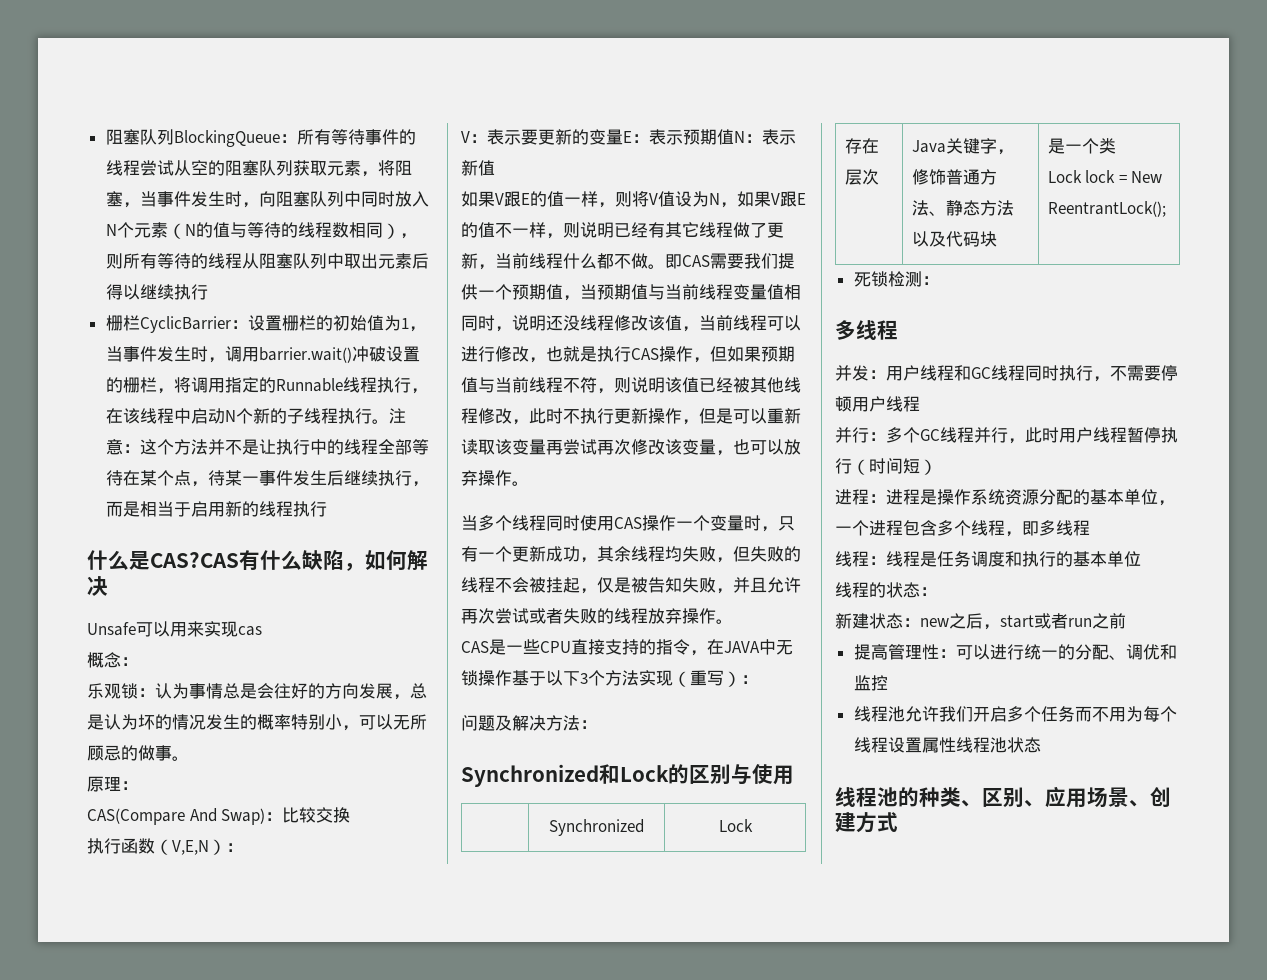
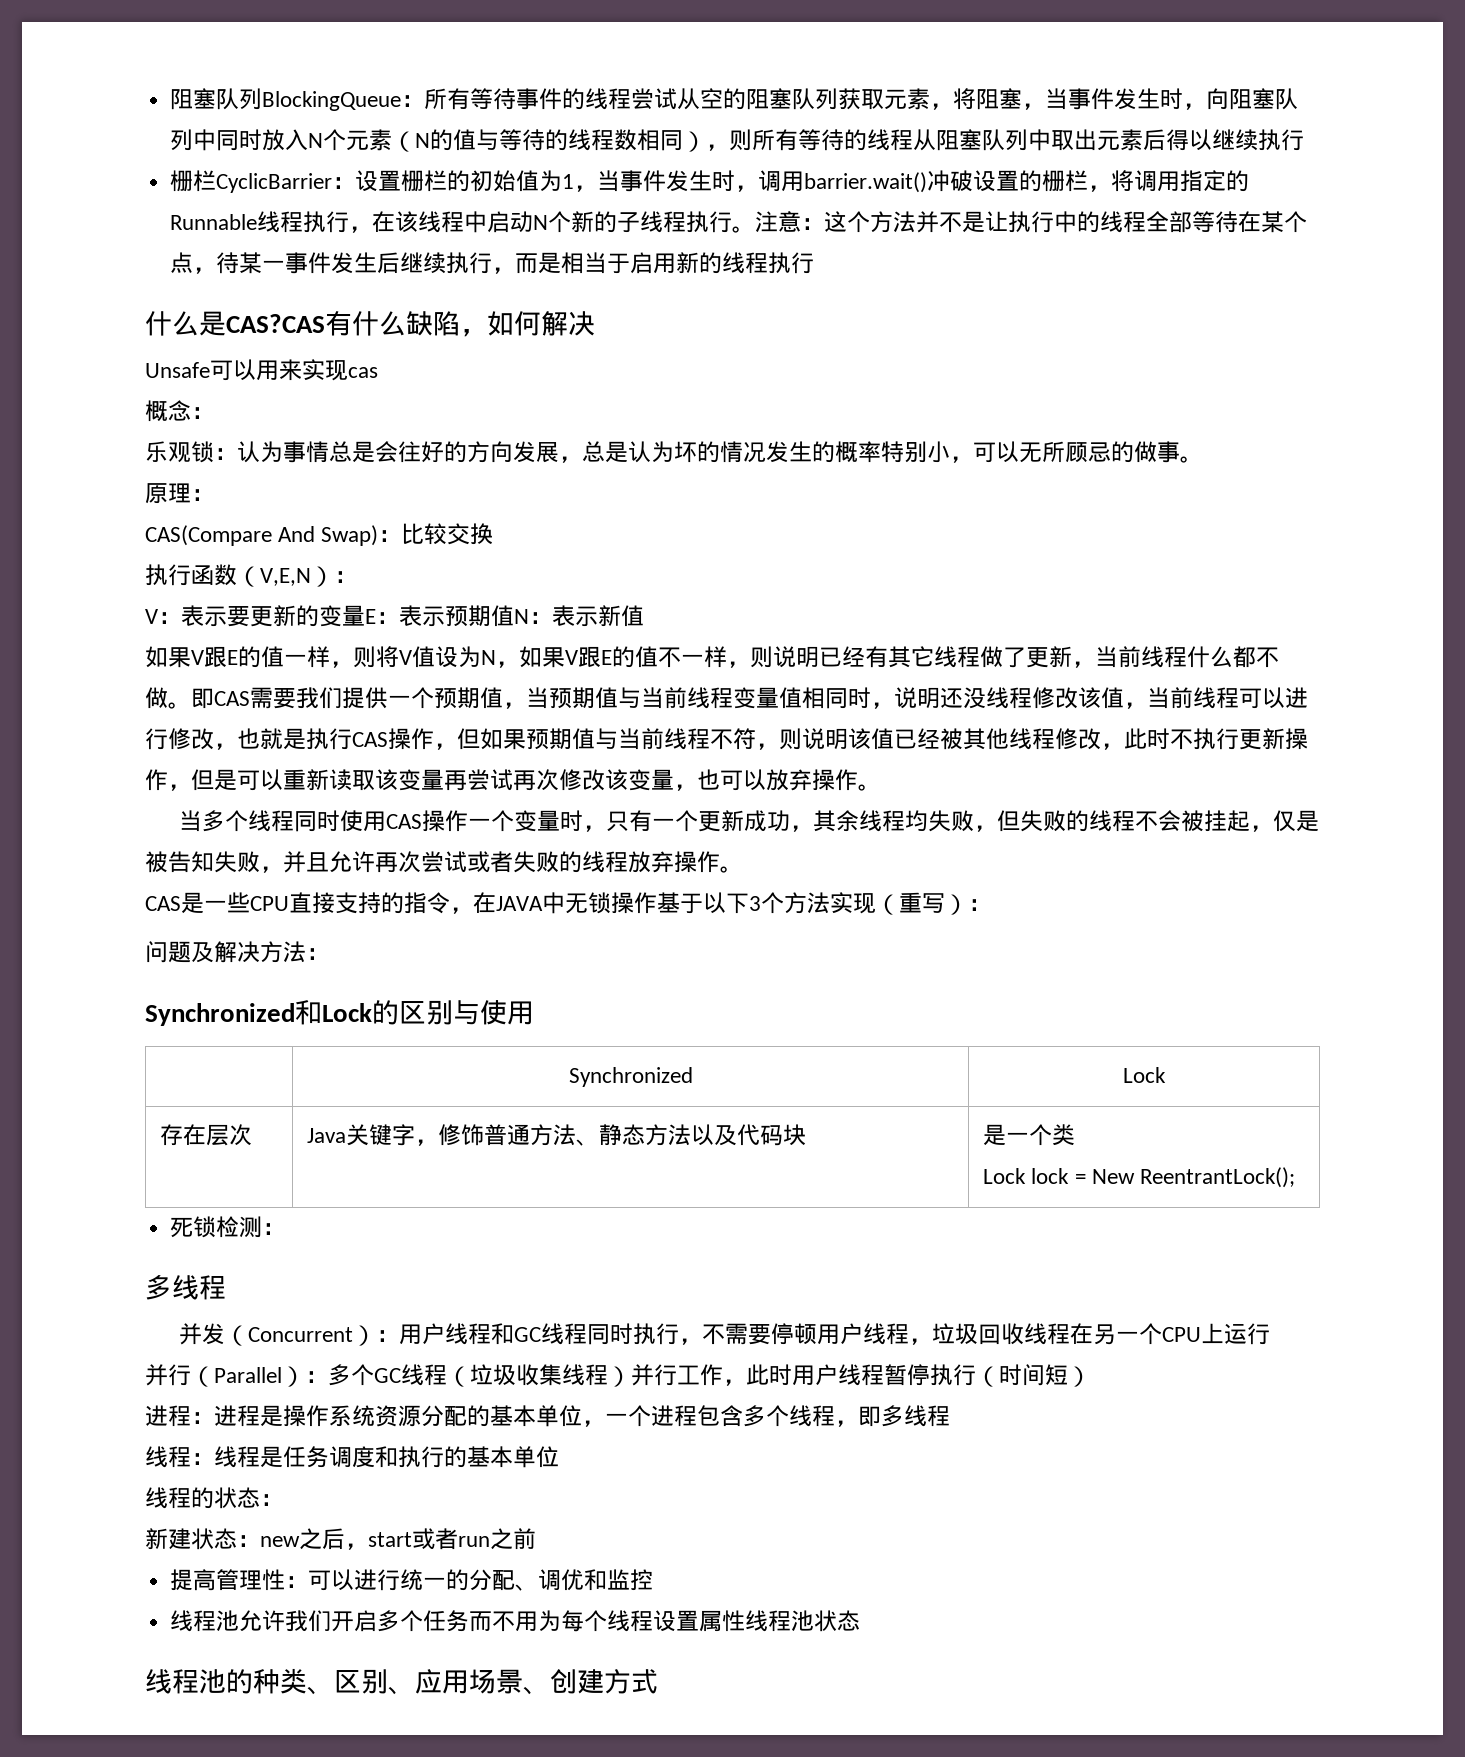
(869, 373) none -> [224,1325,376,1346] （Concurrent）
[835,427,869,443] // 并行 -> [908,1323,1270,1345] [145,1364,305,1387] ，垃圾回收线程在另一个CPU上运行 // 并行（Parallel）
[974,427,1008,443] 并行 -> [447,1364,723,1387] （垃圾收集线程）并行工作

